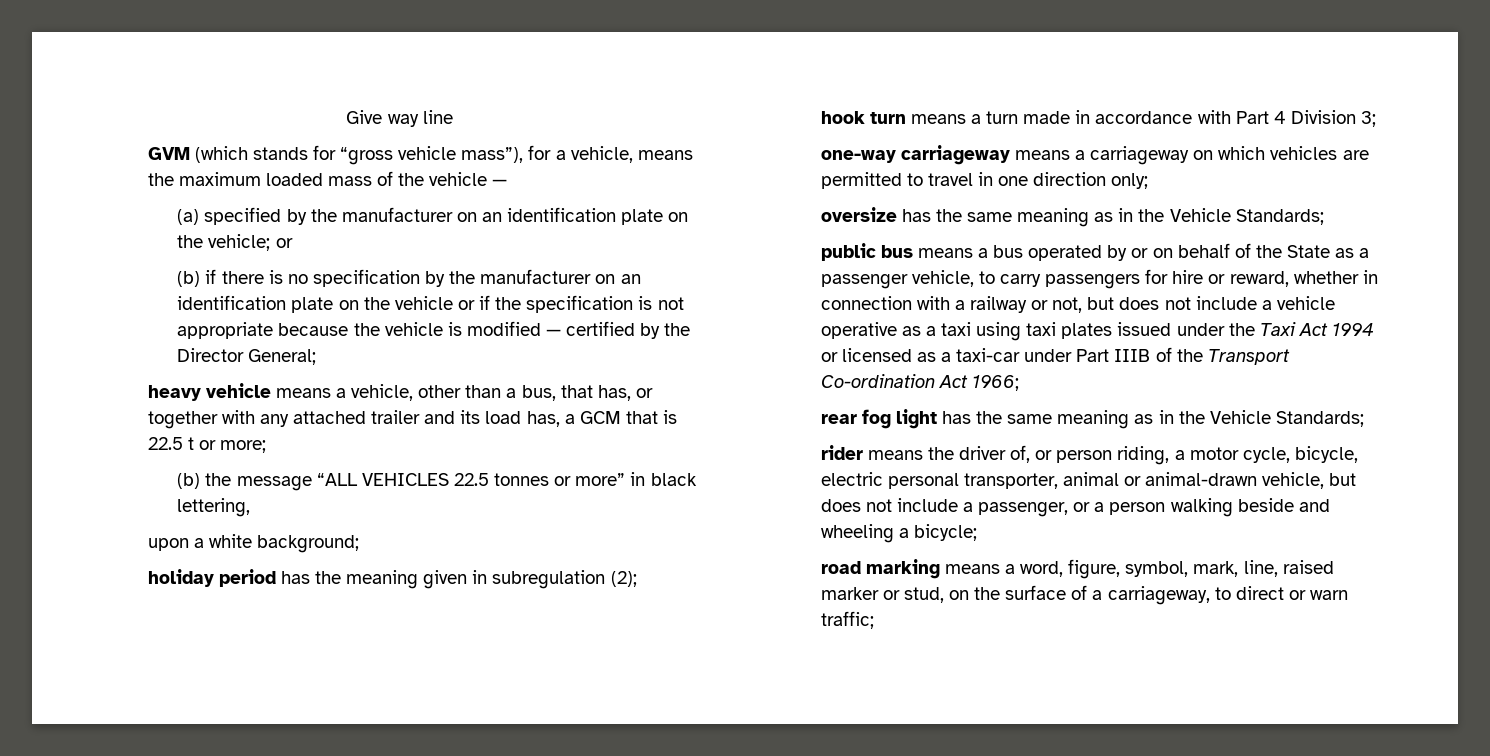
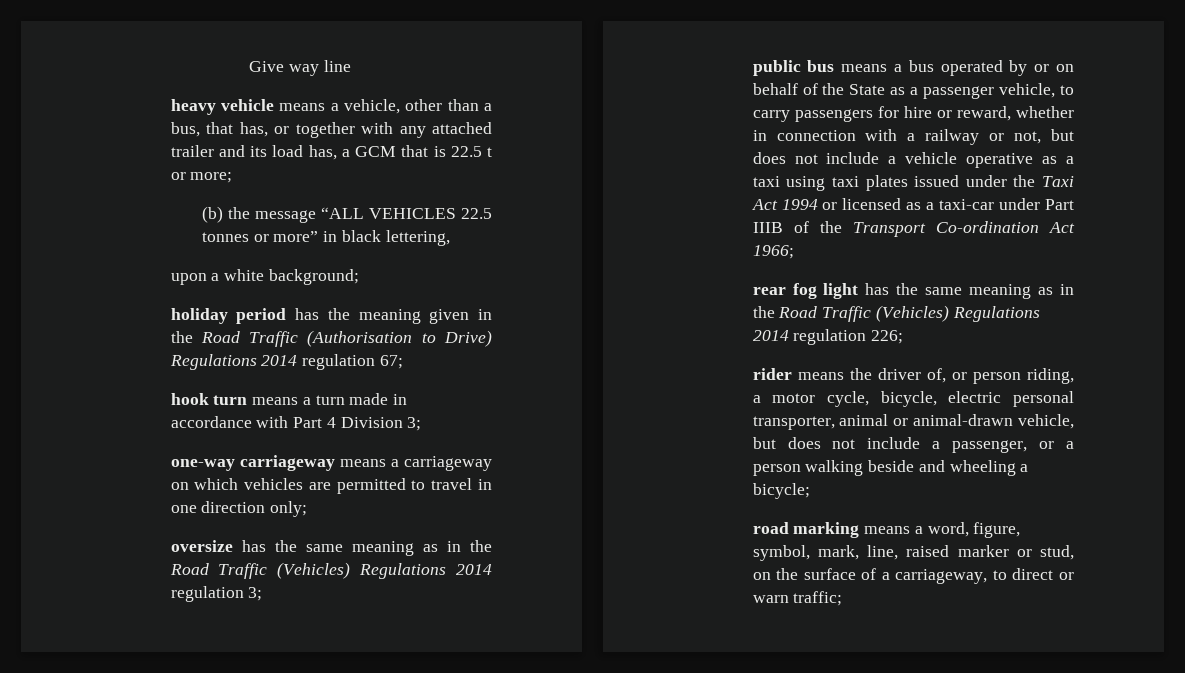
[147,145,693,165] [147,171,508,186] [177,207,689,225] [177,234,293,251] [177,269,641,287] [177,295,684,313] [177,321,691,339] [177,348,317,365] // GVM (which stands for “gross vehicle mass”), for a vehicle, means the maximum loaded mass of the vehicle — // (a) specified by the manufacturer on an identification plate on the vehicle; or // (b) if there is no specification by the manufacturer on an identification plate on the vehicle or if the specification is not appropriate because the vehicle is modified — certified by the Director General; -> (351, 66) none
[492,570,637,589] subregulation (2); -> [170,330,493,347] [169,354,403,370] the Road Traffic (Authorisation to Drive) Regulations 2014 regulation 67;
[1169,208,1324,225] Vehicle Standards; -> [169,562,493,579] [170,586,263,602] Road Traffic (Vehicles) Regulations 2014 regulation 3;
[1209,410,1364,427] Vehicle Standards; -> [778,305,1040,322] [752,329,904,345] Road Traffic (Vehicles) Regulations 2014 regulation 226;

